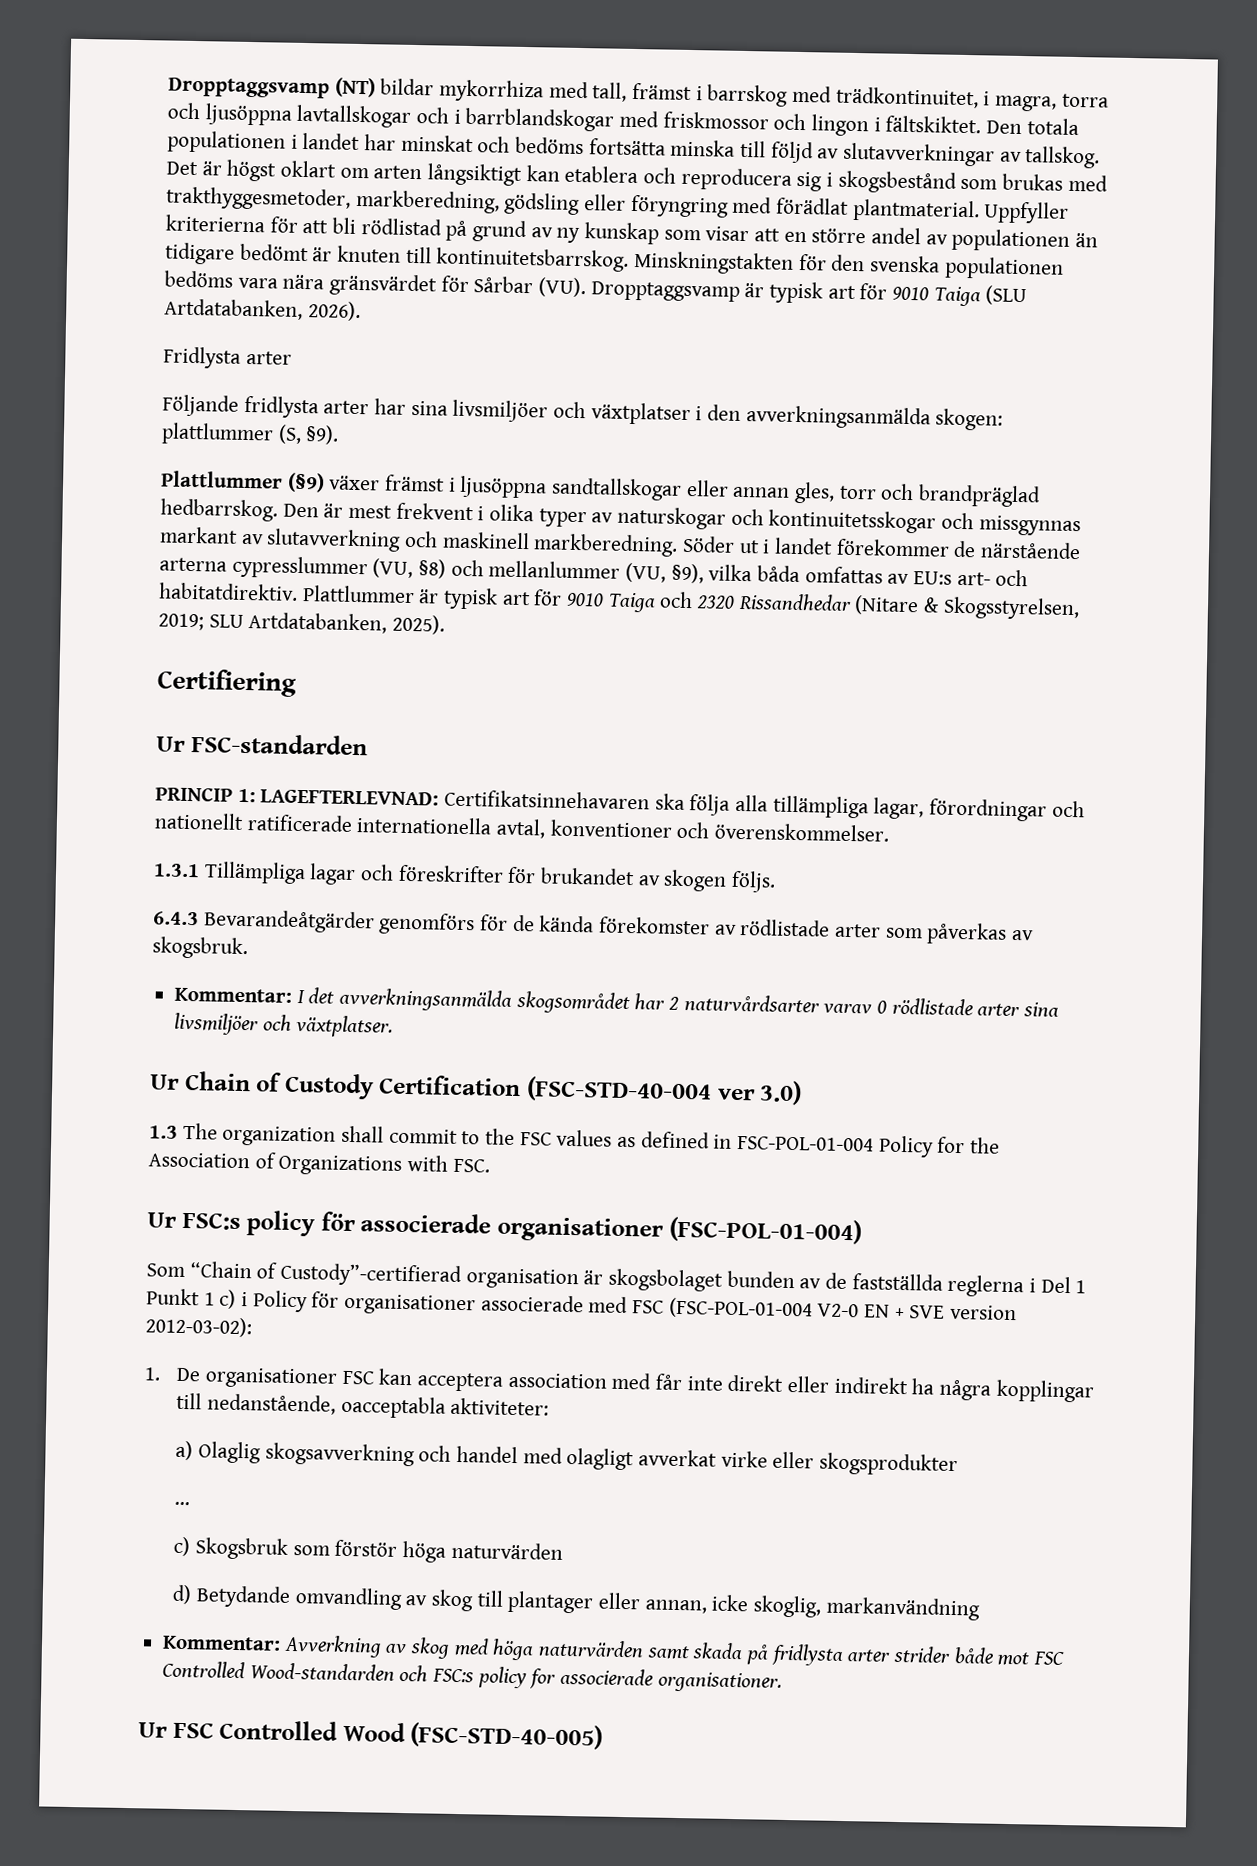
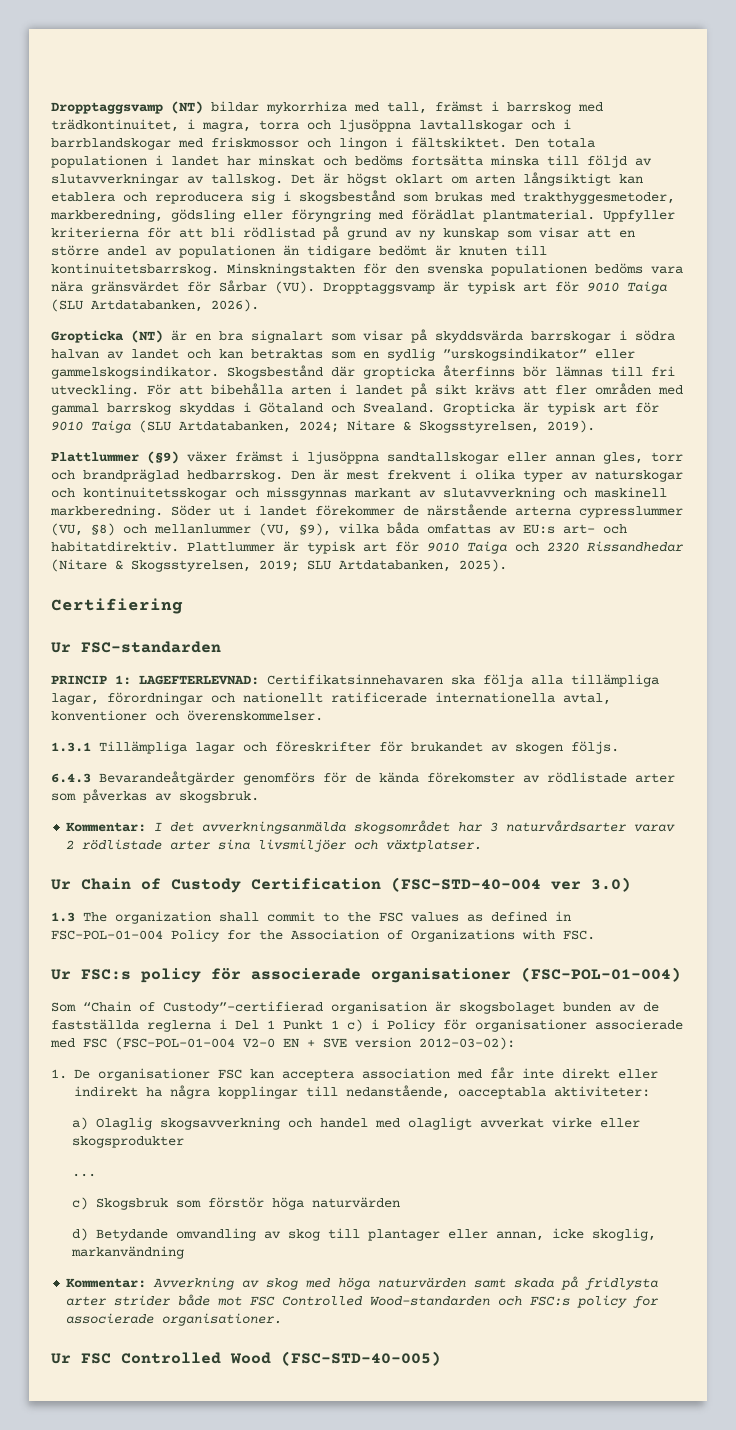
[163,346,292,369] [162,394,1004,431] [161,422,340,446] Fridlysta arter // Följande fridlysta arter har sina livsmiljöer och växtplatser i den avverkningsanmälda skogen: plattlummer (S, §9). -> [51,329,675,343] [51,348,635,361] [51,365,675,379] [51,383,683,397] [51,402,659,415] [51,420,595,433] Gropticka (NT) är en bra signalart som visar på skyddsvärda barrskogar i södra halvan av landet och kan betraktas som en sydlig ”urskogsindikator” eller gammelskogsindikator. Skogsbestånd där gropticka återfinns bör lämnas till fri utveckling. För att bibehålla arten i landet på sikt krävs att fler områden med gammal barrskog skyddas i Götaland och Svealand. Gropticka är typisk art för 9010 Taiga (SLU Artdatabanken, 2024; Nitare & Skogsstyrelsen, 2019).
[668,996,680,1010] 2 -> [490,822,499,832] 3
[877,1000,888,1014] 0 -> [66,840,75,849] 2

